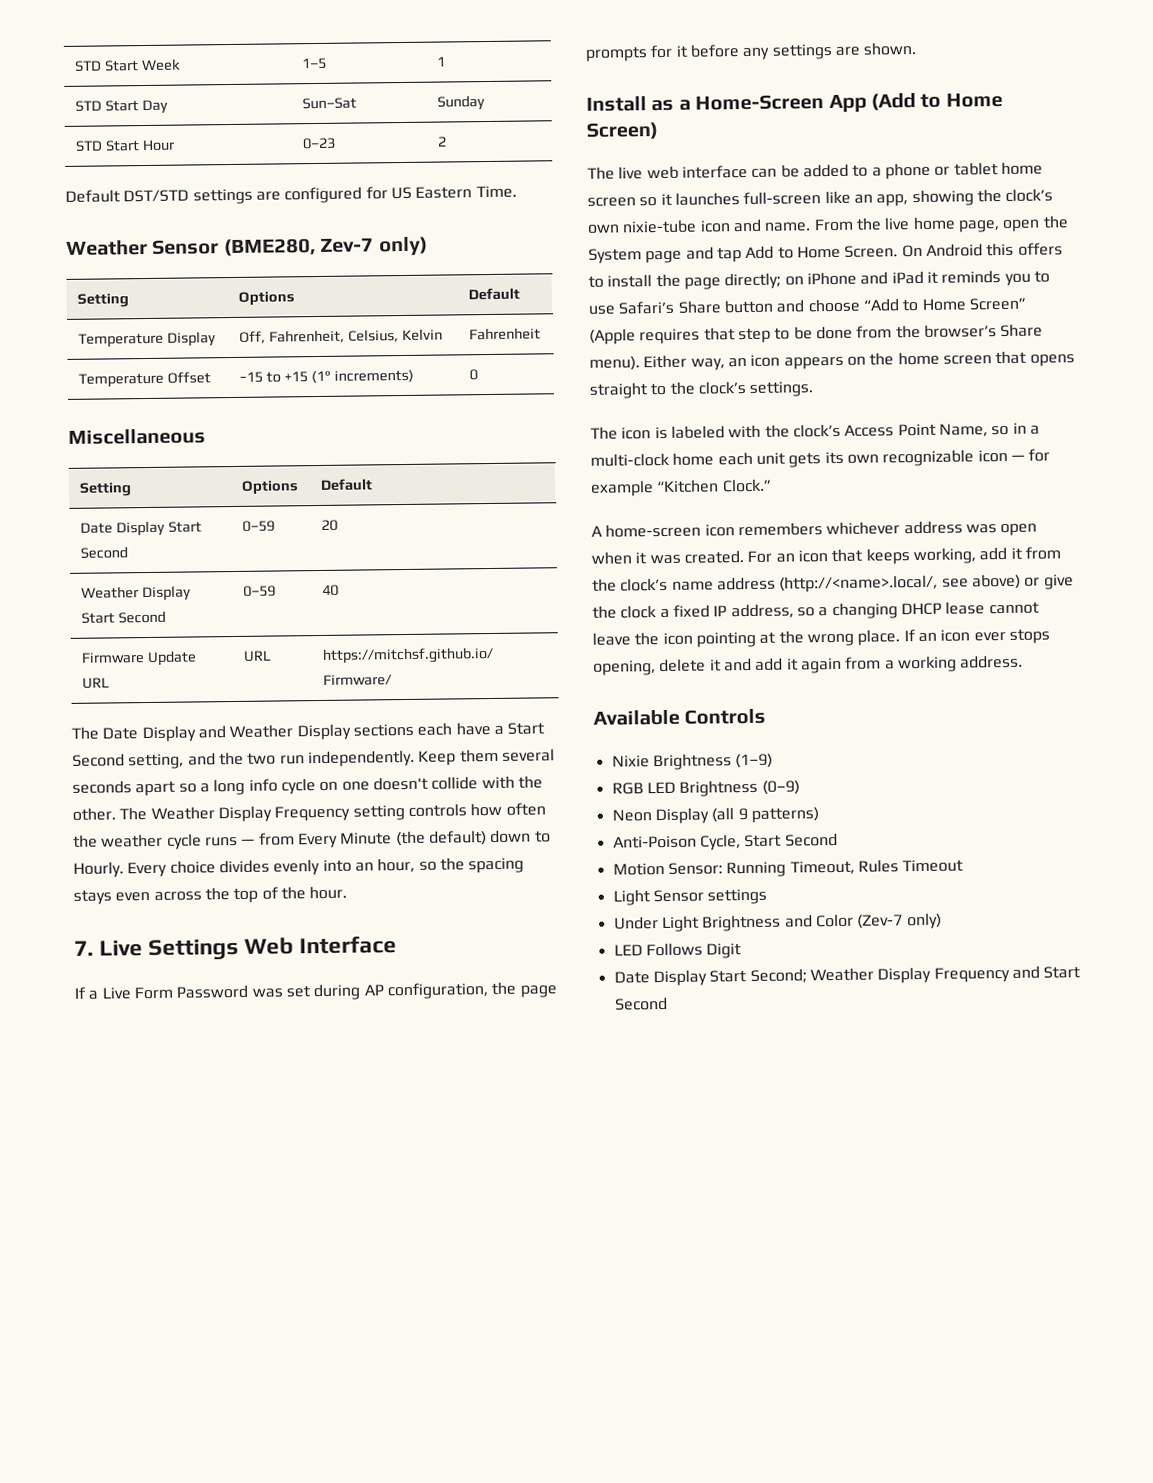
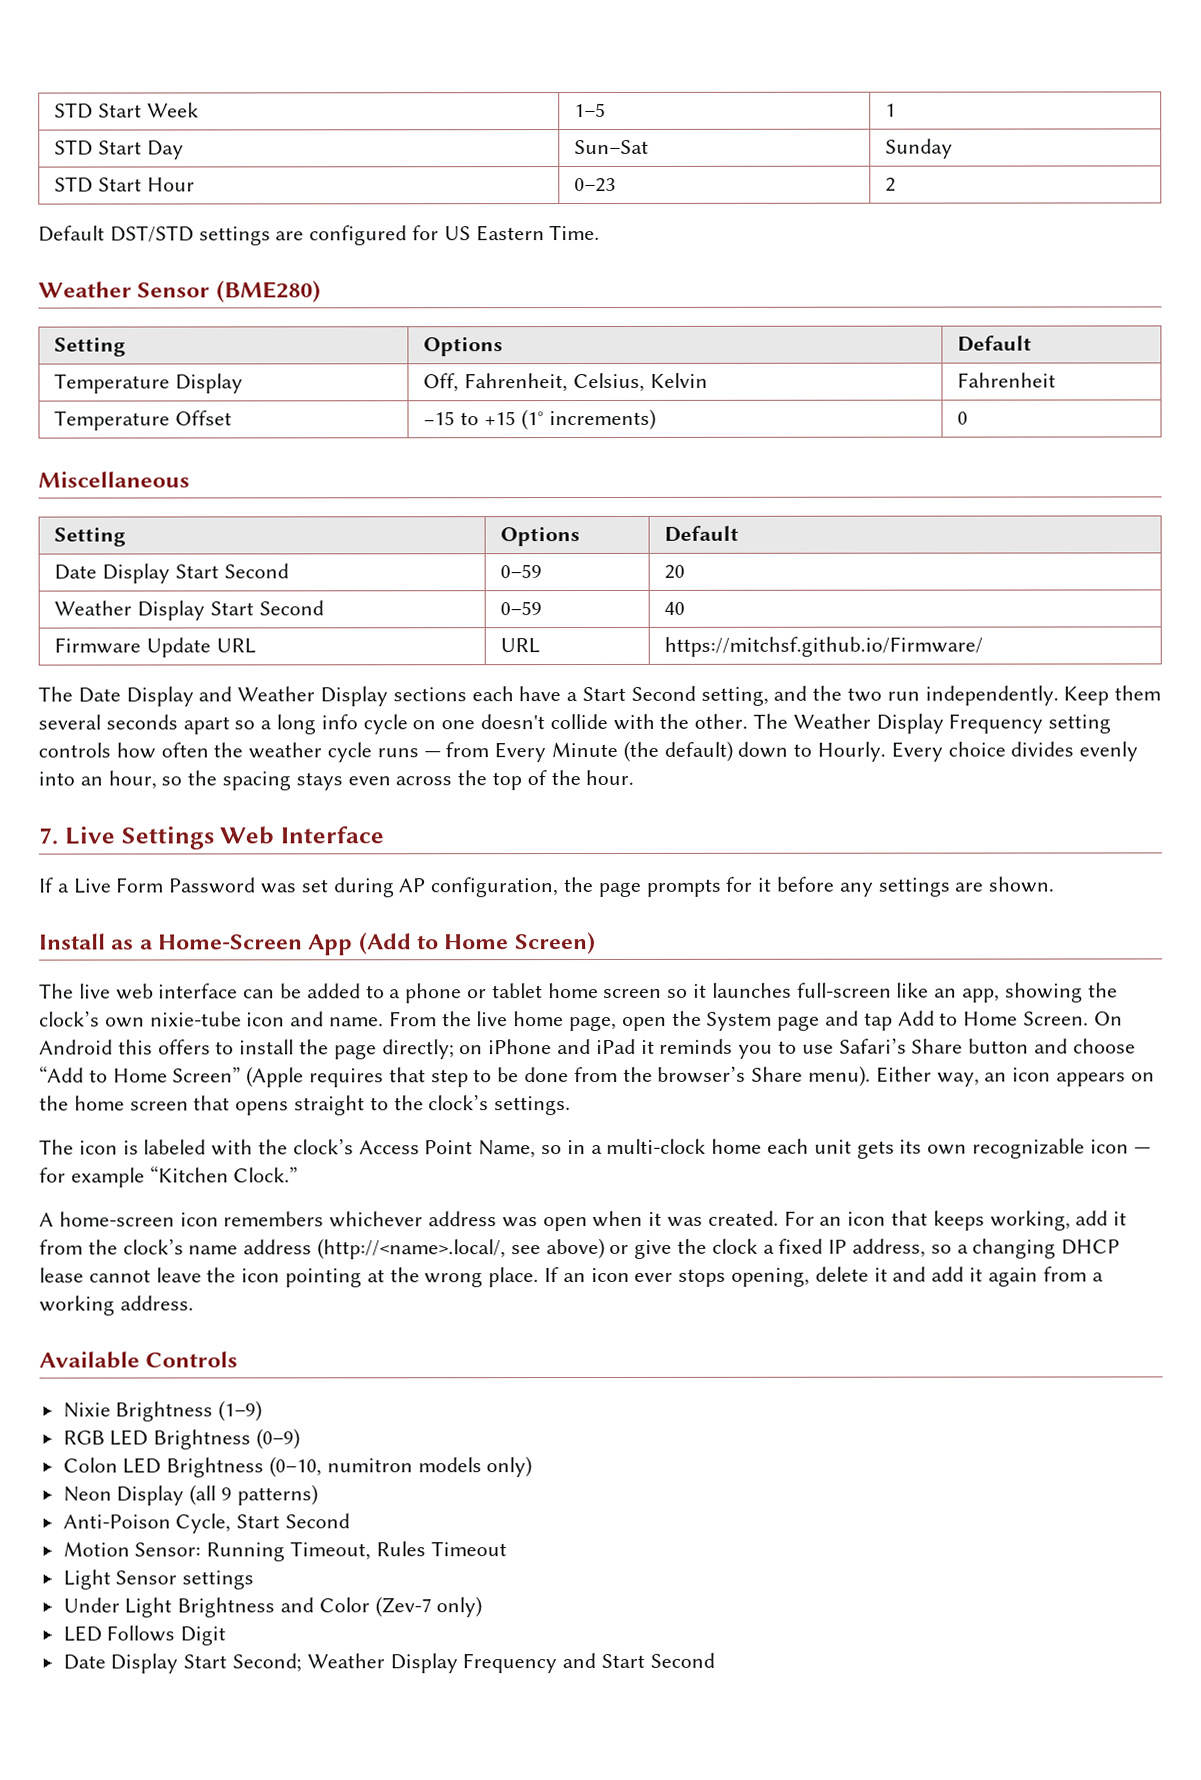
[223,236,428,257] (BME280, Zev-7 only) -> [215,280,321,303] (BME280)
(800, 787) none -> [62,1456,533,1478] // Colon LED Brightness (0–10, numitron models only)

